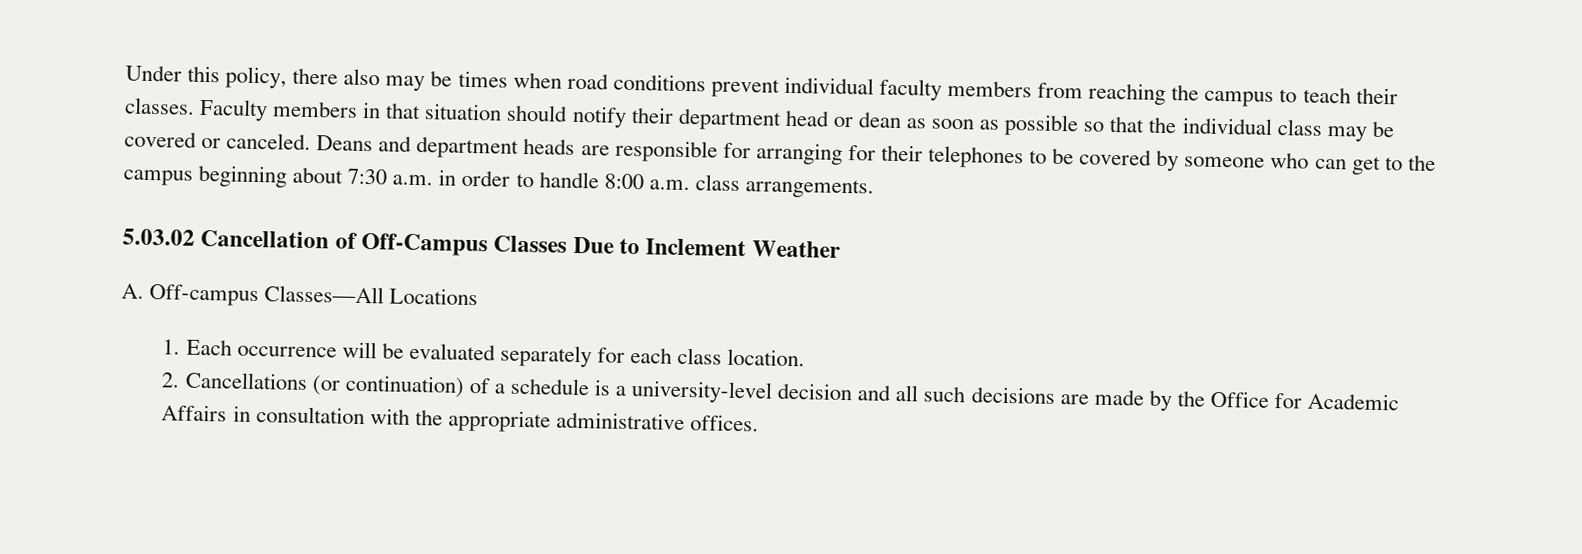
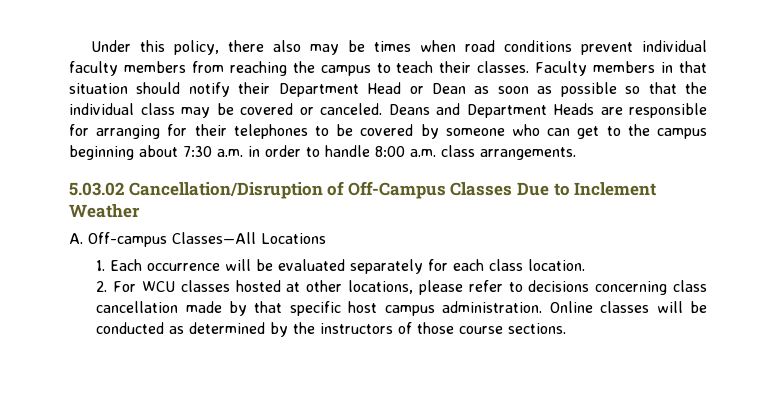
[677,107,902,131] department head or dean -> [278,82,466,97] Department Head or Dean
[416,135,576,159] department heads -> [466,103,594,118] Department Heads
[200,229,330,249] Cancellation -> [128,182,323,199] Cancellation/Disruption
[184,371,1400,412] [161,404,759,433] Cancellations (or continuation) of a schedule is a university-level decision and all such decisions are made by the Office for Academic Affairs in consultation with the appropriate administrative offices. -> [113,280,707,295] [96,301,707,316] [96,322,567,337] For WCU classes hosted at other locations, please refer to decisions concerning class cancellation made by that specific host campus administration. Online classes will be conducted as determined by the instructors of those course sections.

